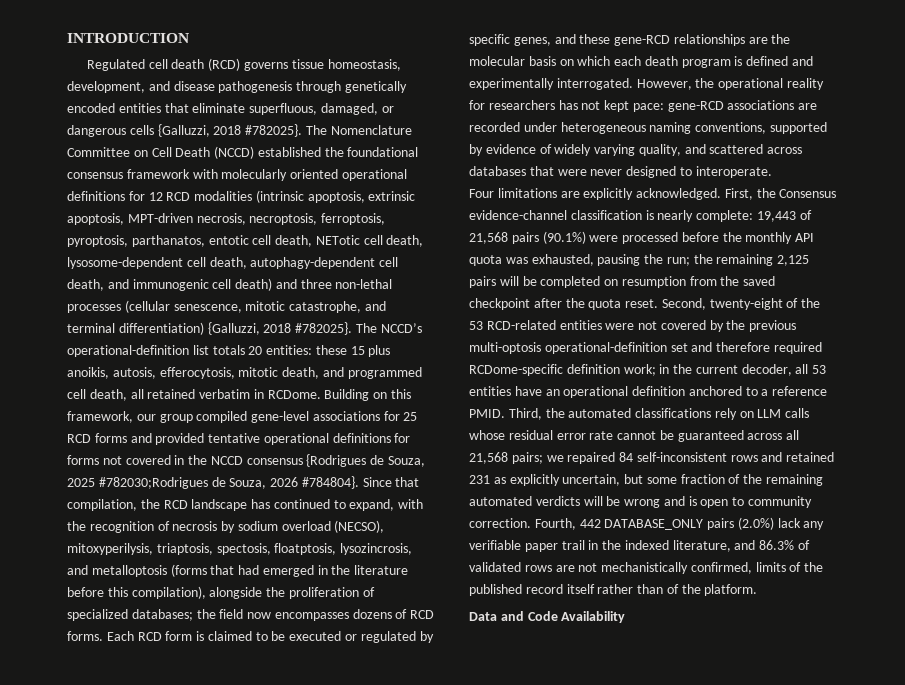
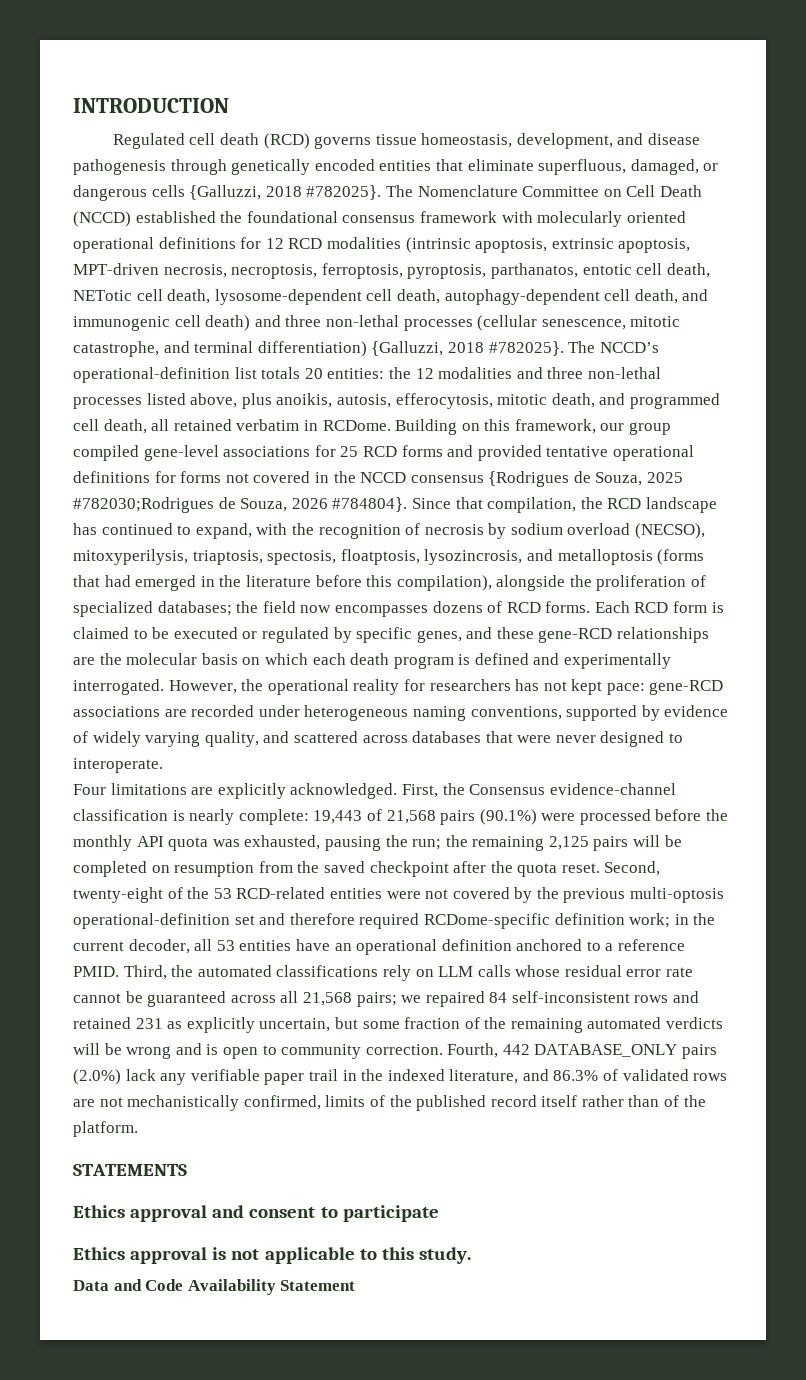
[315,345,365,355] these 15 -> [388,367,661,379] [73,393,238,409] the 12 modalities and three non-lethal processes listed above,
(758, 590) none -> [73,1164,187,1176] [73,1205,439,1222] [73,1247,471,1264] // STATEMENTS // Ethics approval and consent to participate // Ethics approval is not applicable to this study.
(626, 617) none -> [280,1280,356,1291] Statement

